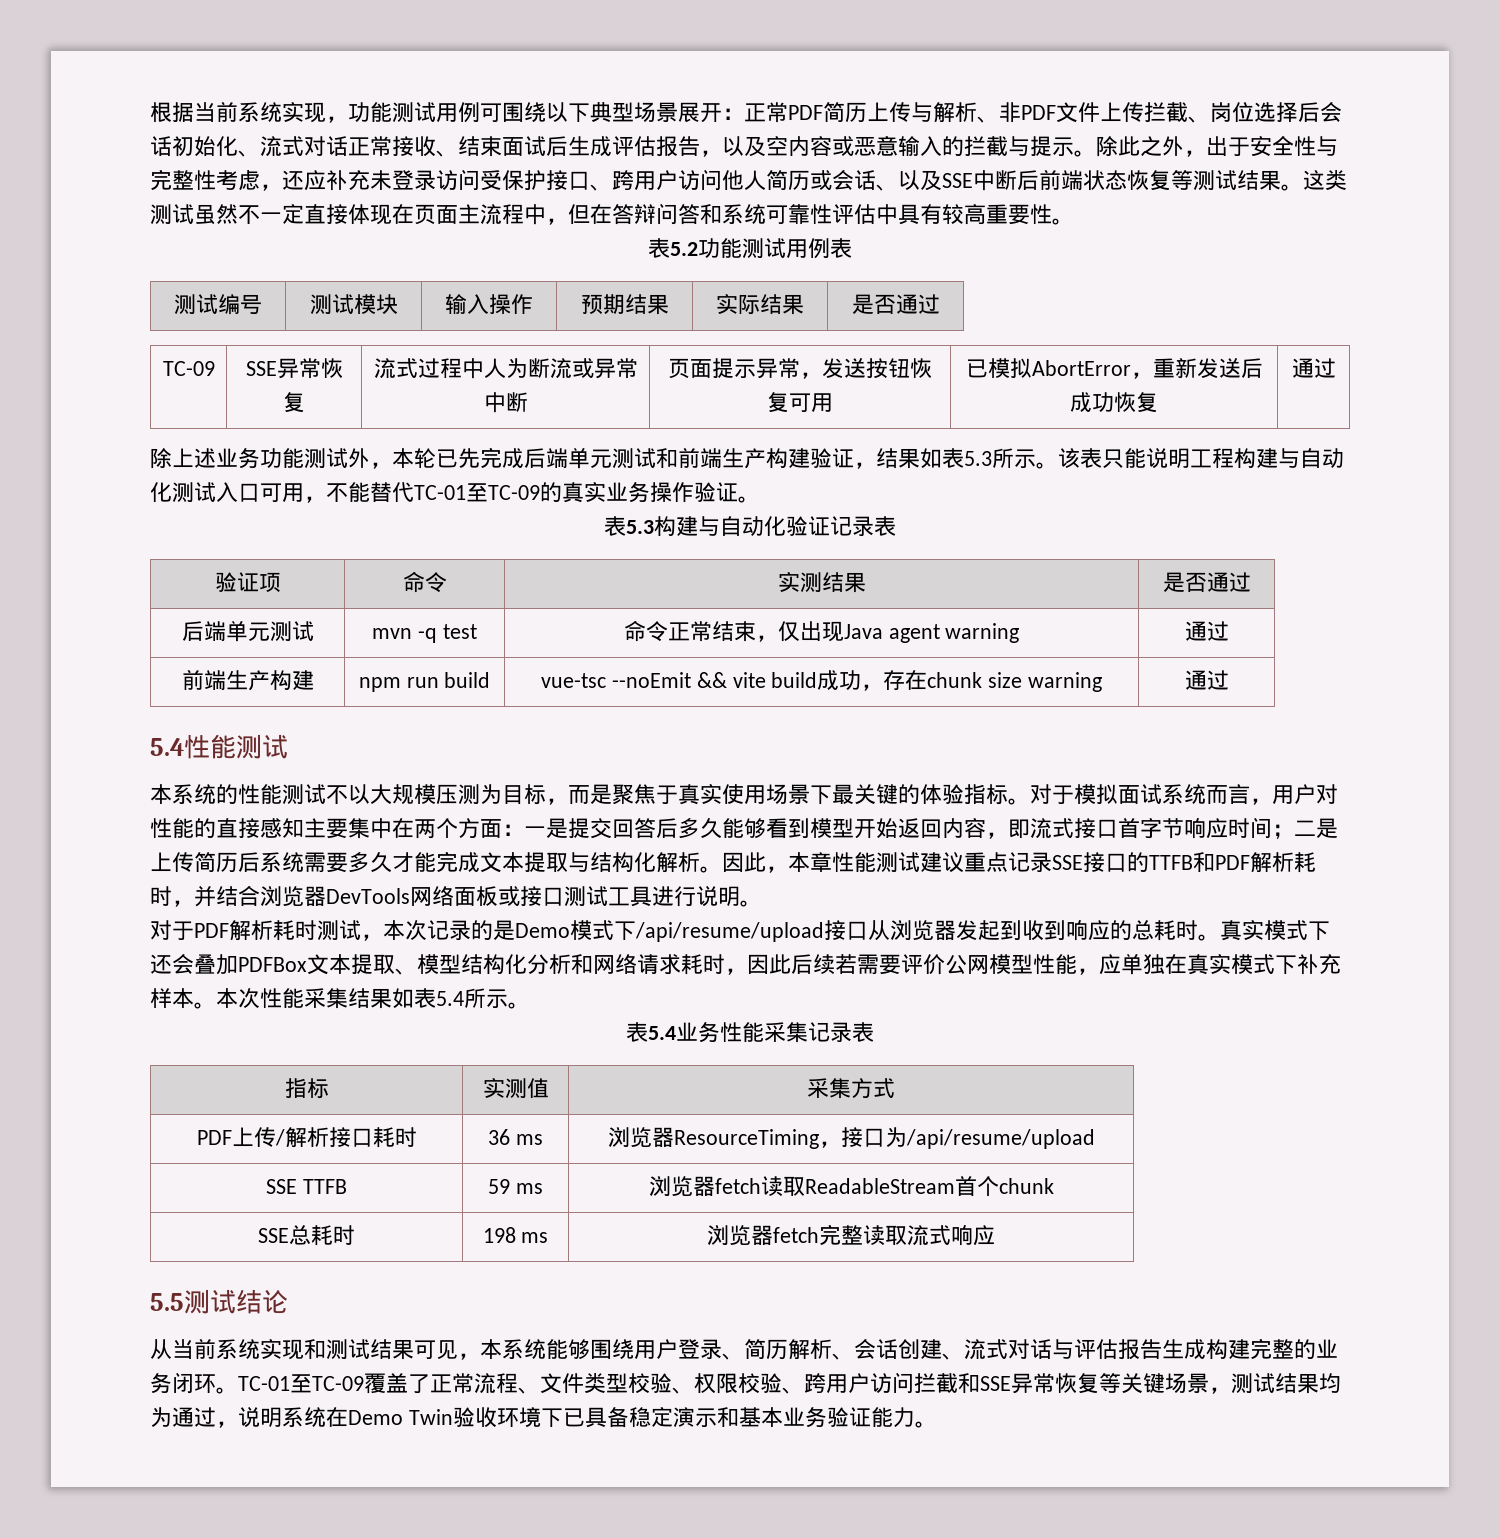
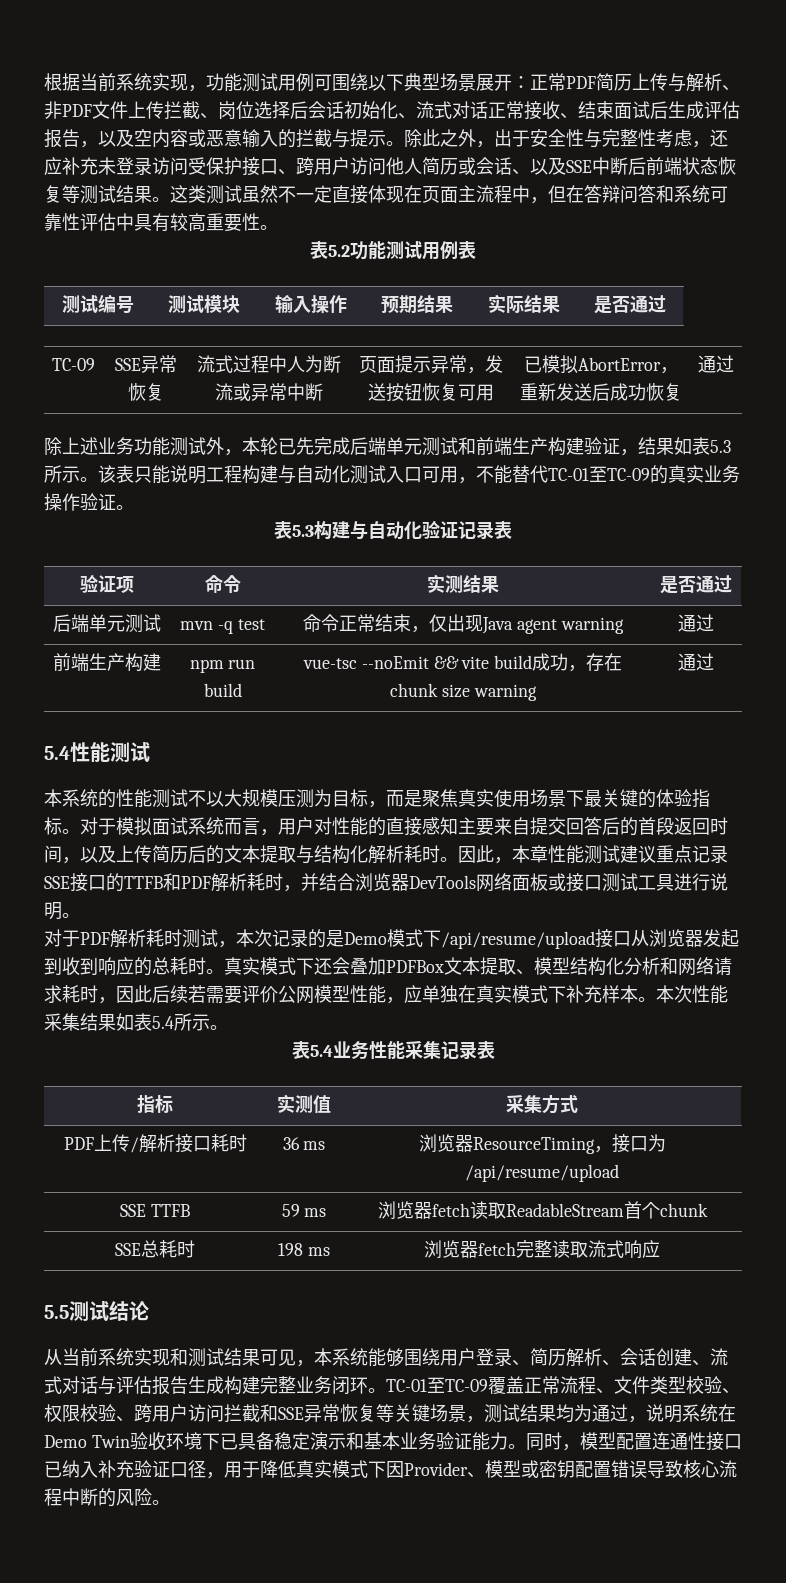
[656,785,678,804] 于 -> (458, 798) none
[348,817,1338,839] [150,851,480,873] 集中在两个方面：一是提交回答后多久能够看到模型开始返回内容，即流式接口首字节响应时间；二是上传简历后系统需要多久才能完成 -> [494,817,728,836] [44,845,224,864] 来自提交回答后的首段返回时间，以及上传简历后的
(700, 862) none -> [404,845,440,863] 耗时
[1294,1339,1316,1359] 的 -> (296, 1385) none
[408,1374,430,1394] 了 -> (524, 1385) none
(937, 1424) none -> [526,1432,742,1451] [44,1460,737,1479] [44,1488,170,1507] 同时，模型配置连通性接口已纳入补充验证口径，用于降低真实模式下因Provider、模型或密钥配置错误导致核心流程中断的风险。

